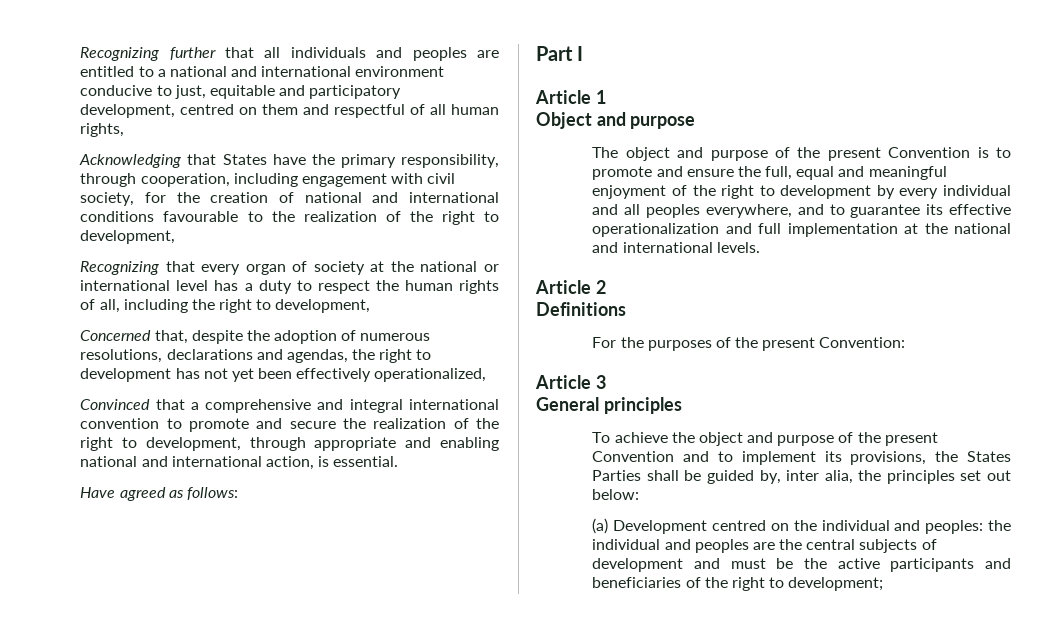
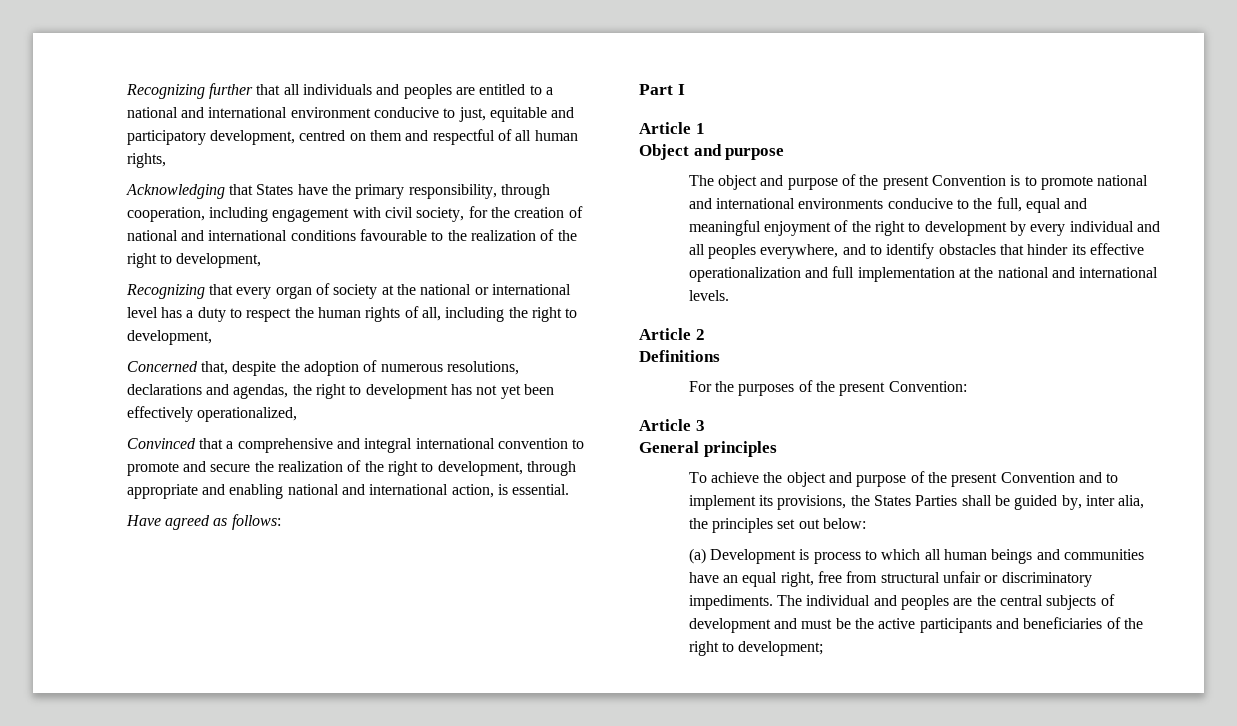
[656,166,734,177] and ensure -> [1097,175,1149,186] [688,198,970,209] national and international environments conducive to
[850,204,921,218] guarantee -> [886,243,1069,259] identify obstacles that hinder
[712,520,1011,534] centred on the individual and peoples: the -> [799,549,1144,564] [688,571,1092,587] [688,595,803,610] is process to which all human beings and communities have an equal right, free from structural unfair or discriminatory impediments. The

